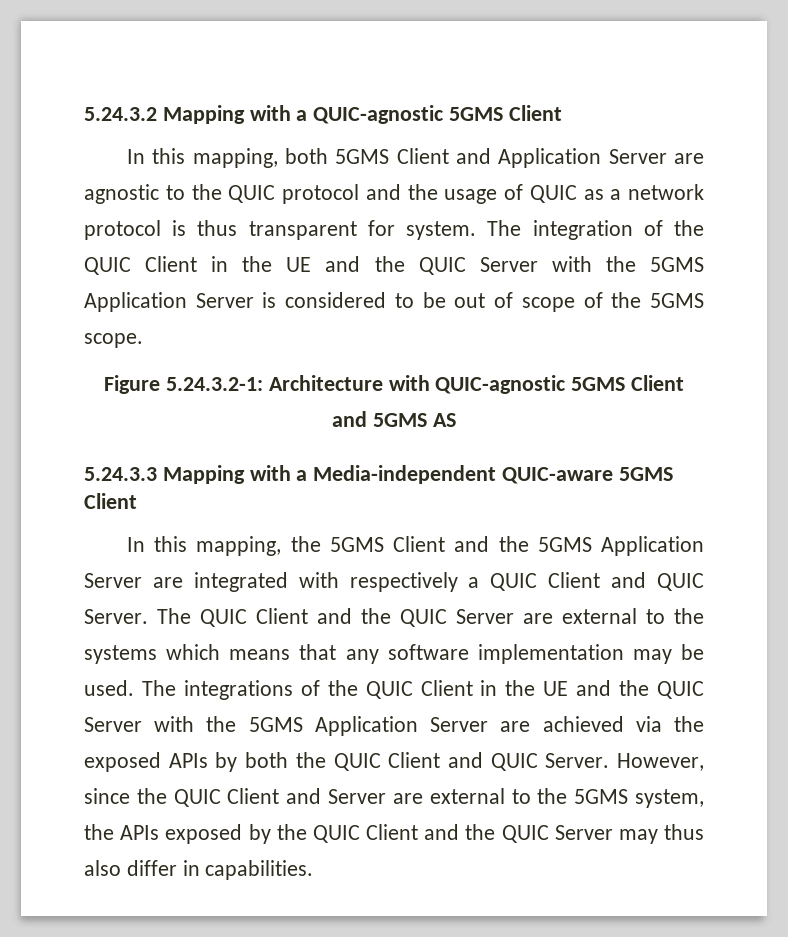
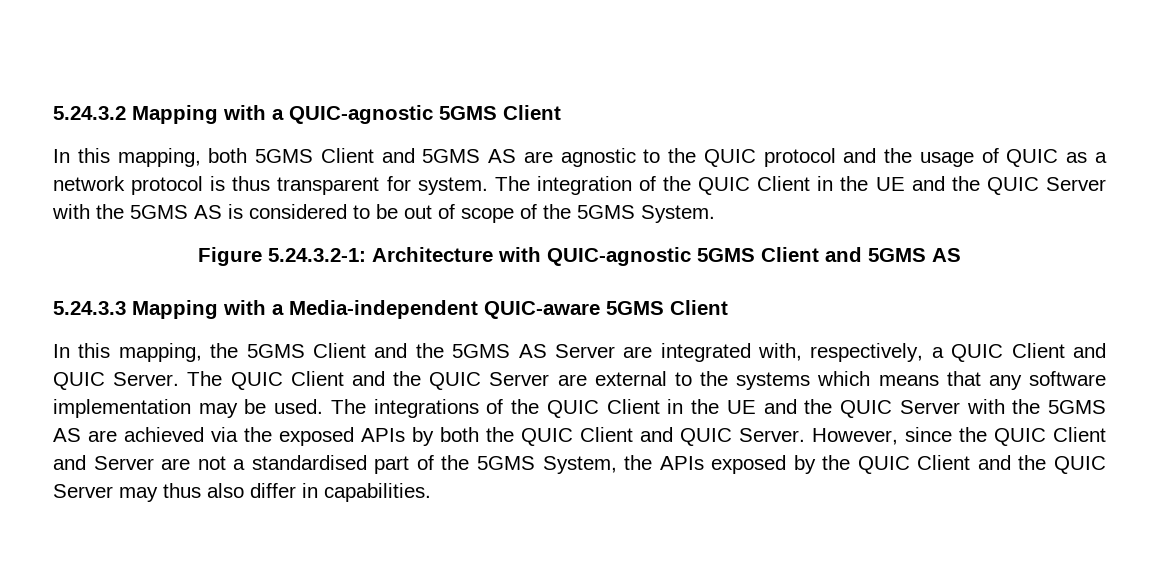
[498,148,667,168] Application Server -> [422,149,517,163] 5GMS AS
[84,292,254,312] Application Server -> [194,205,222,219] AS
[84,333,143,348] scope. -> [641,205,715,223] System.
[601,536,704,556] Application -> [518,344,547,358] AS
[298,572,458,592] with respectively -> [758,343,924,362] with, respectively,
[314,716,489,736] Application Server -> [53,428,81,442] AS
[429,788,704,808] external to the 5GMS system, -> [197,455,617,474] not a standardised part of the 5GMS System,

